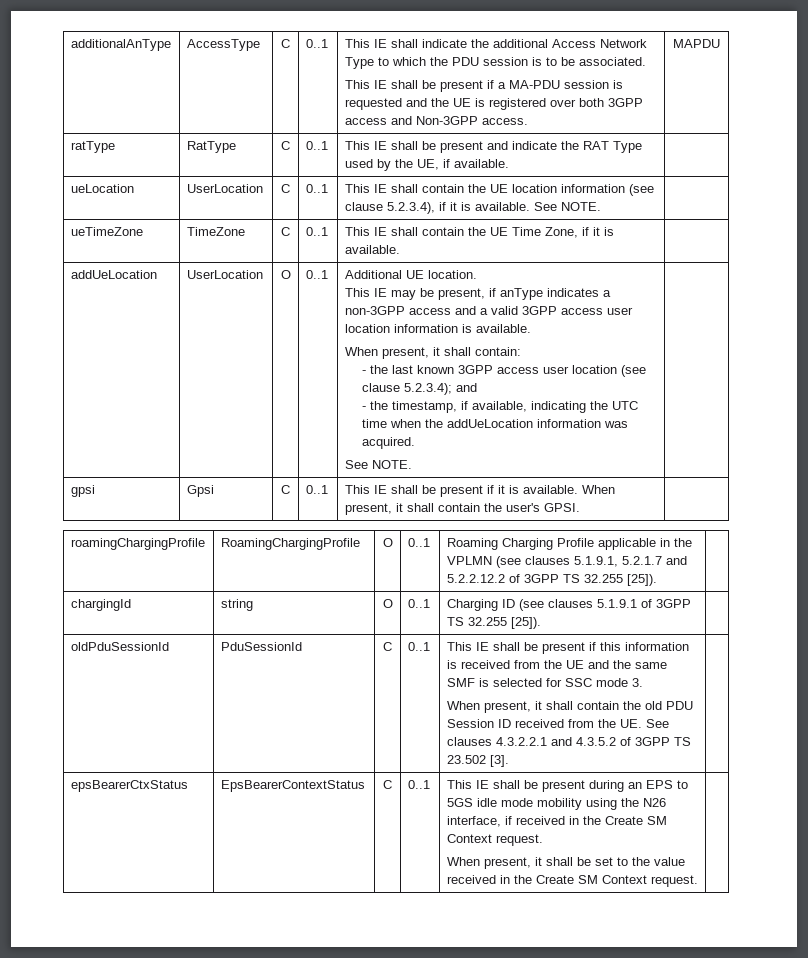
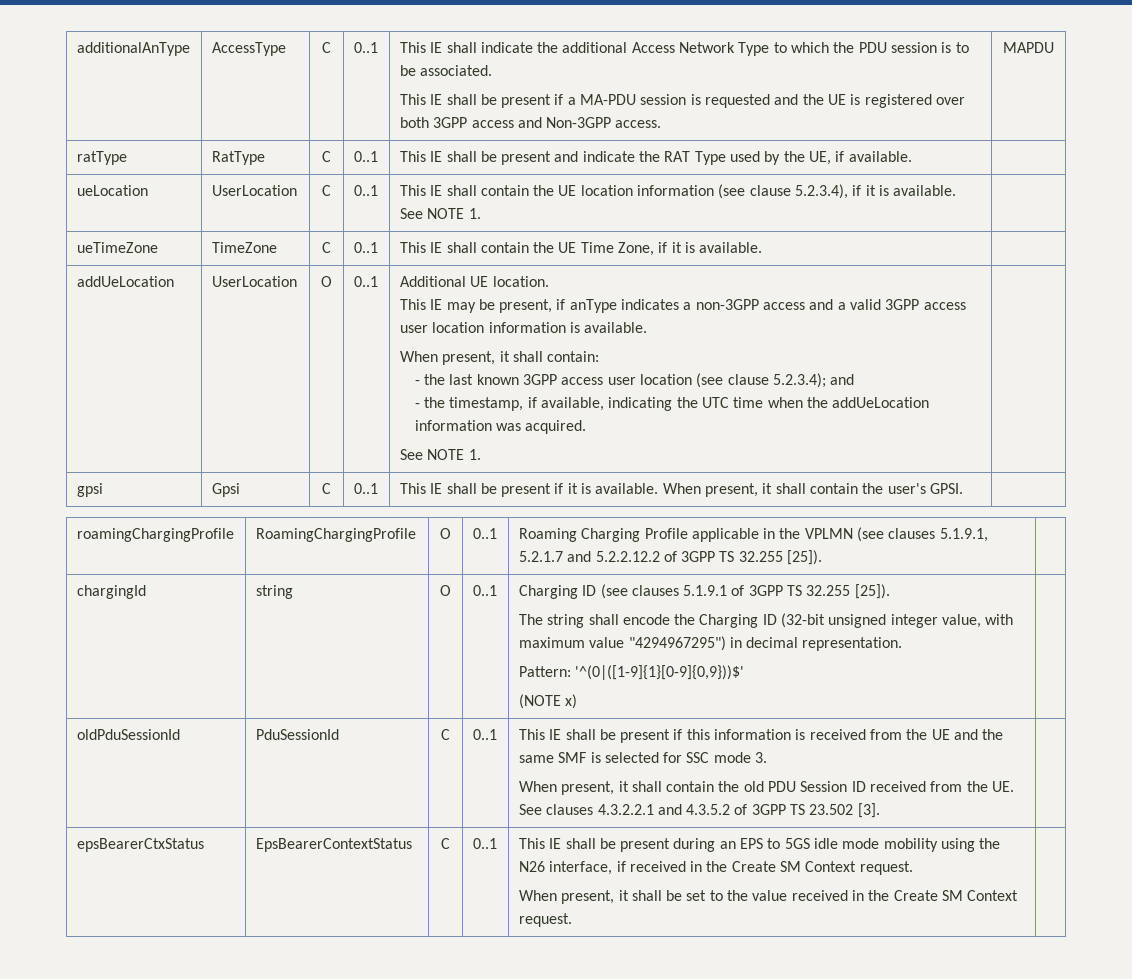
[560,202,601,211] NOTE. -> [427,208,481,219] NOTE 1.
[371,460,412,469] NOTE. -> [427,449,481,460] NOTE 1.
(541, 623) none -> [518,613,1014,628] [518,636,903,651] [518,665,745,680] [518,694,578,709] // The string shall encode the Charging ID (32-bit unsigned integer value, with maximum value "4294967295") in decimal representation. // Pattern: '^(0|([1-9]{1}[0-9]{0,9}))$' // (NOTE x)

